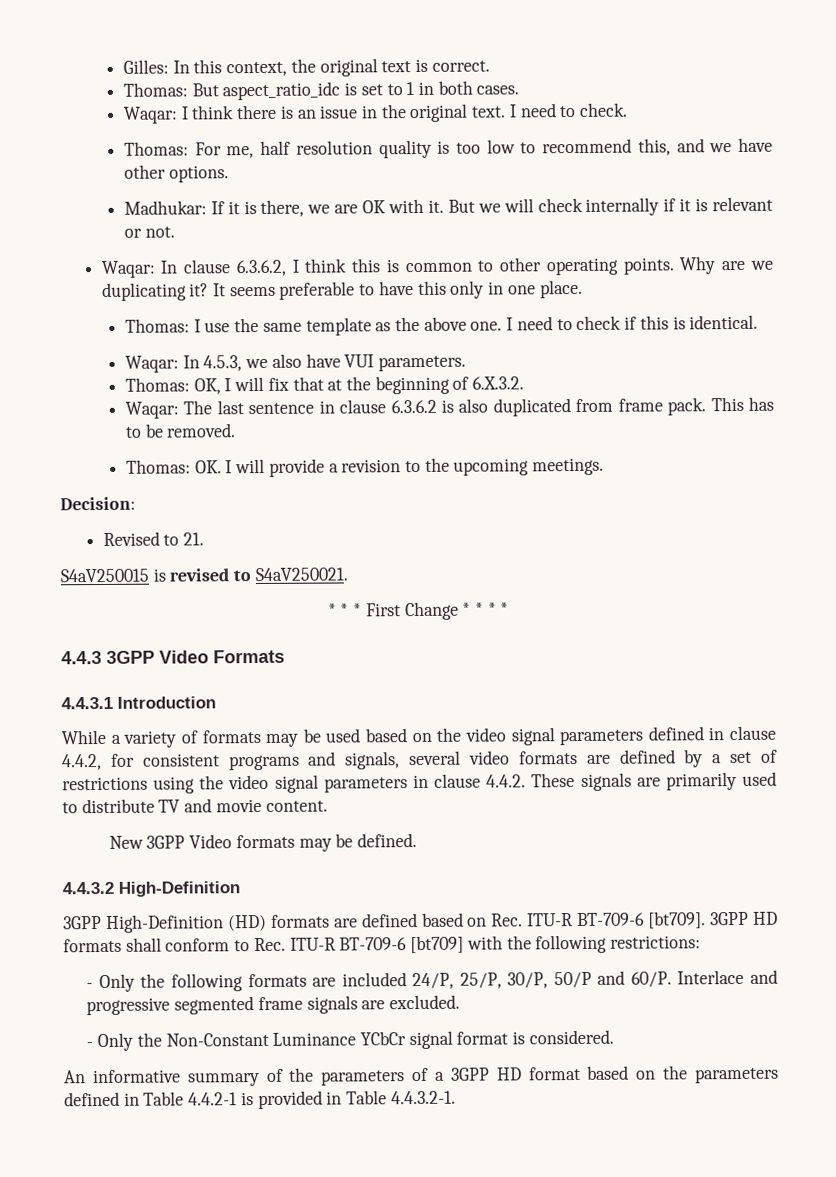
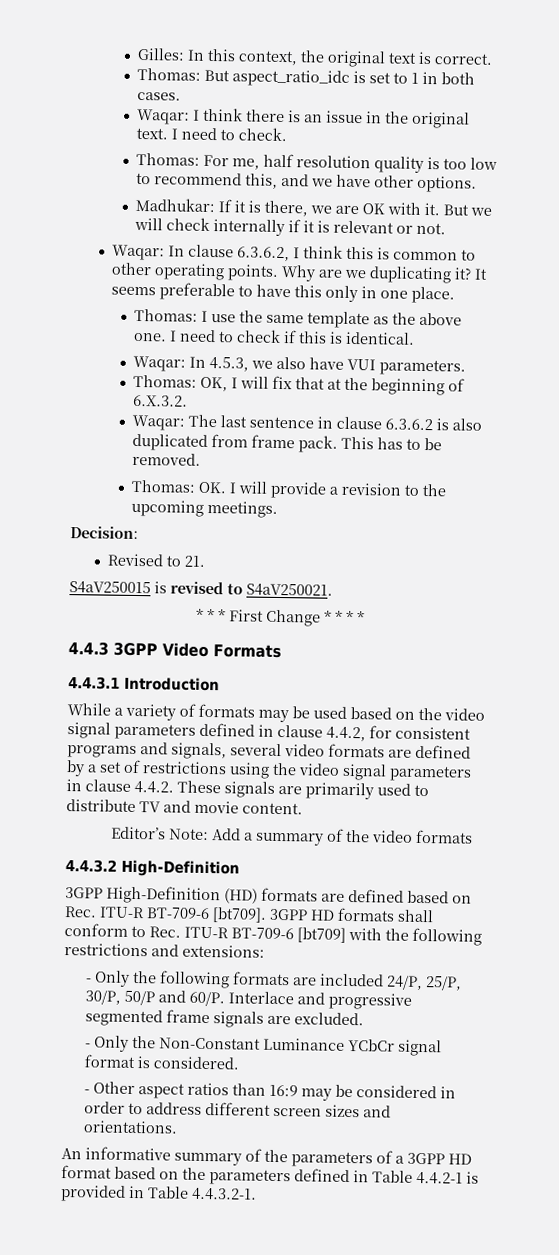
[108,833,418,852] New 3GPP Video formats may be defined. -> [110,826,473,846] Editor’s Note: Add a summary of the video formats
[609,935,701,949] restrictions: -> [64,943,265,958] restrictions and extensions:
(614, 1037) none -> [84,1081,457,1101] [84,1101,392,1118] [83,1120,179,1134] // - Other aspect ratios than 16:9 may be considered in order to address different screen sizes and orientations.

